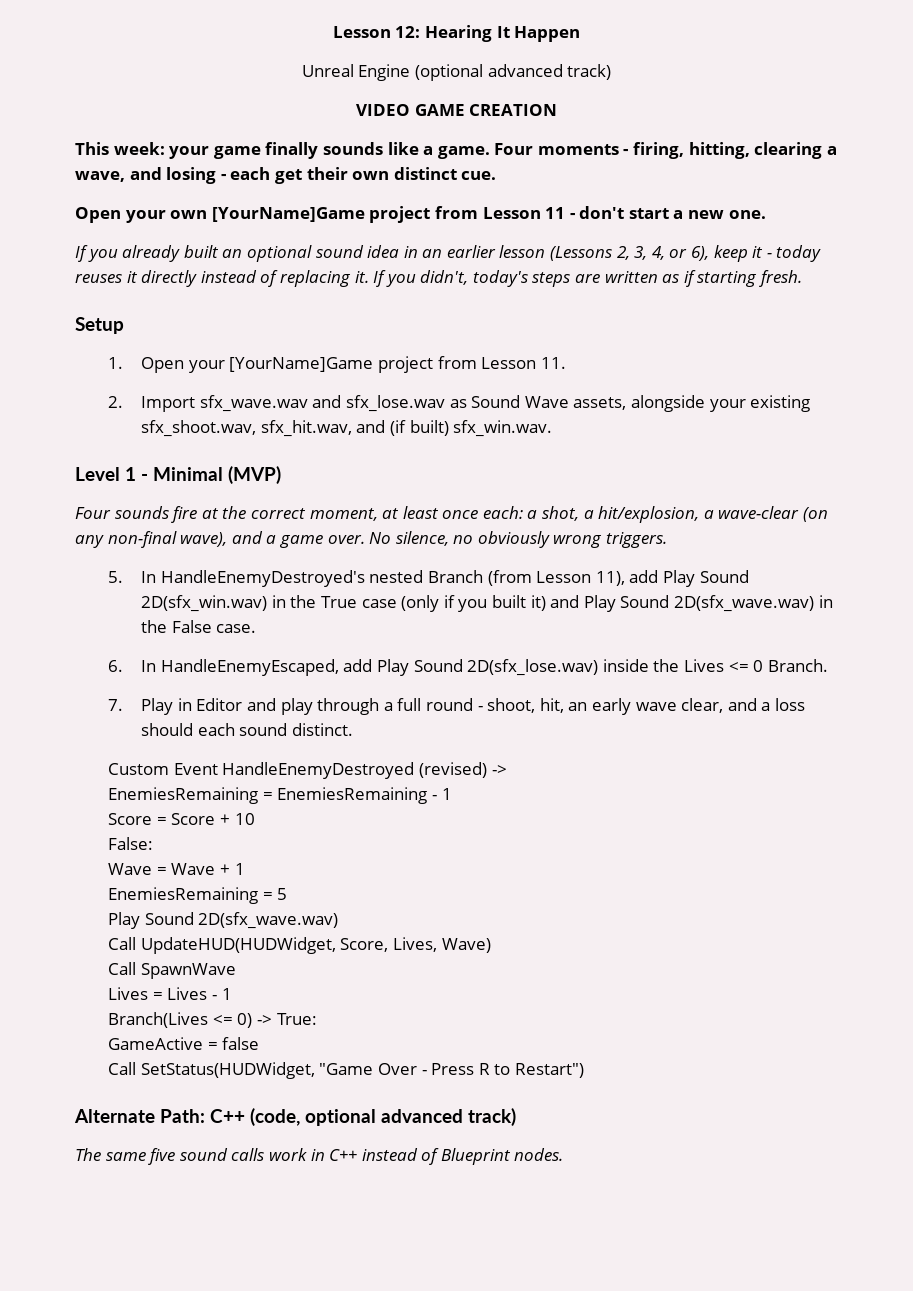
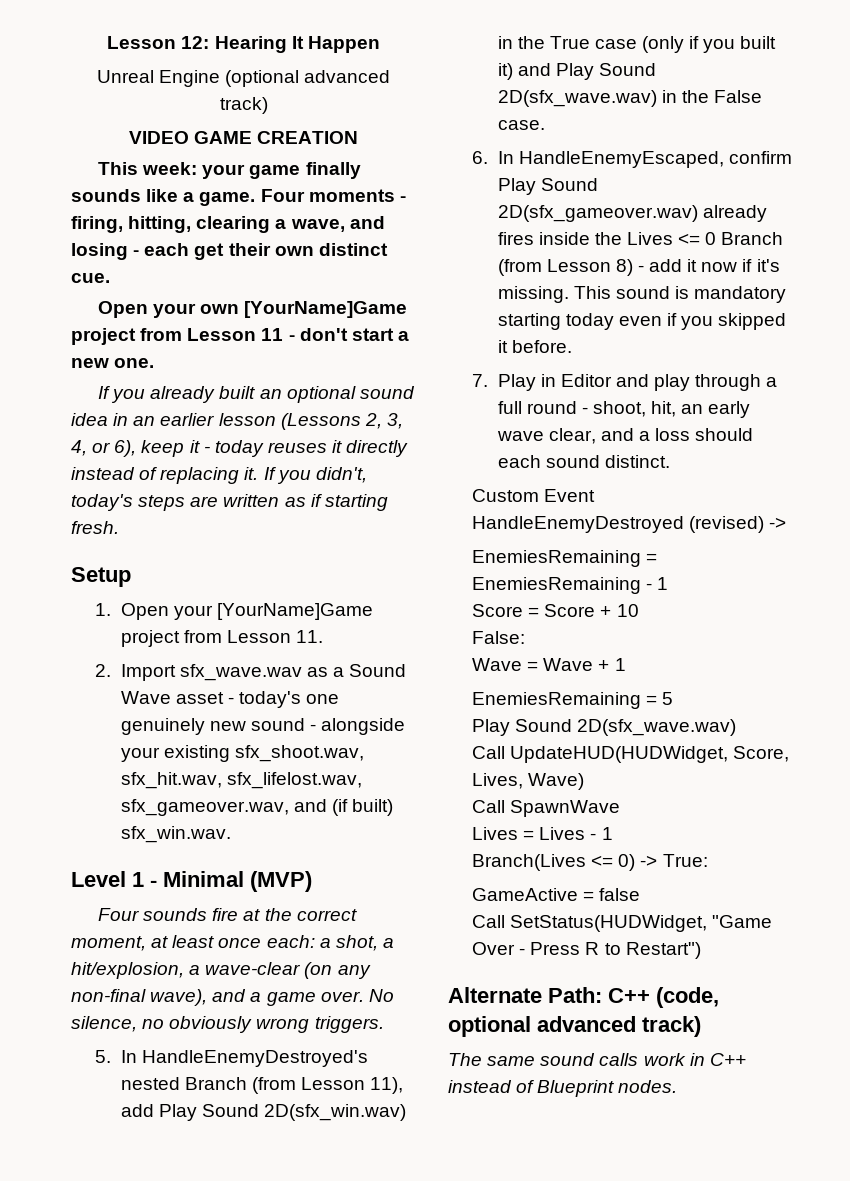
[312,395,627,412] and sfx_lose.wav as Sound Wave assets, -> [306,664,407,677] [120,691,340,708] [120,718,316,735] as a Sound Wave asset - today's one genuinely new sound -
(352, 428) none -> [226,772,362,789] [120,799,289,816] sfx_lifelost.wav, sfx_gameover.wav,
[343,659,599,676] add Play Sound 2D(sfx_lose.wav) -> [728,151,792,164] [497,178,598,195] [497,205,767,222] [497,232,534,245] confirm Play Sound 2D(sfx_gameover.wav) already fires
[767,659,828,672] Branch. -> [721,232,784,245] [497,259,780,276] [497,286,787,303] [497,313,787,330] [497,340,572,353] Branch (from Lesson 8) - add it now if it's missing. This sound is mandatory starting today even if you skipped it before.
[148,1148,176,1165] five -> (536, 1061) none

